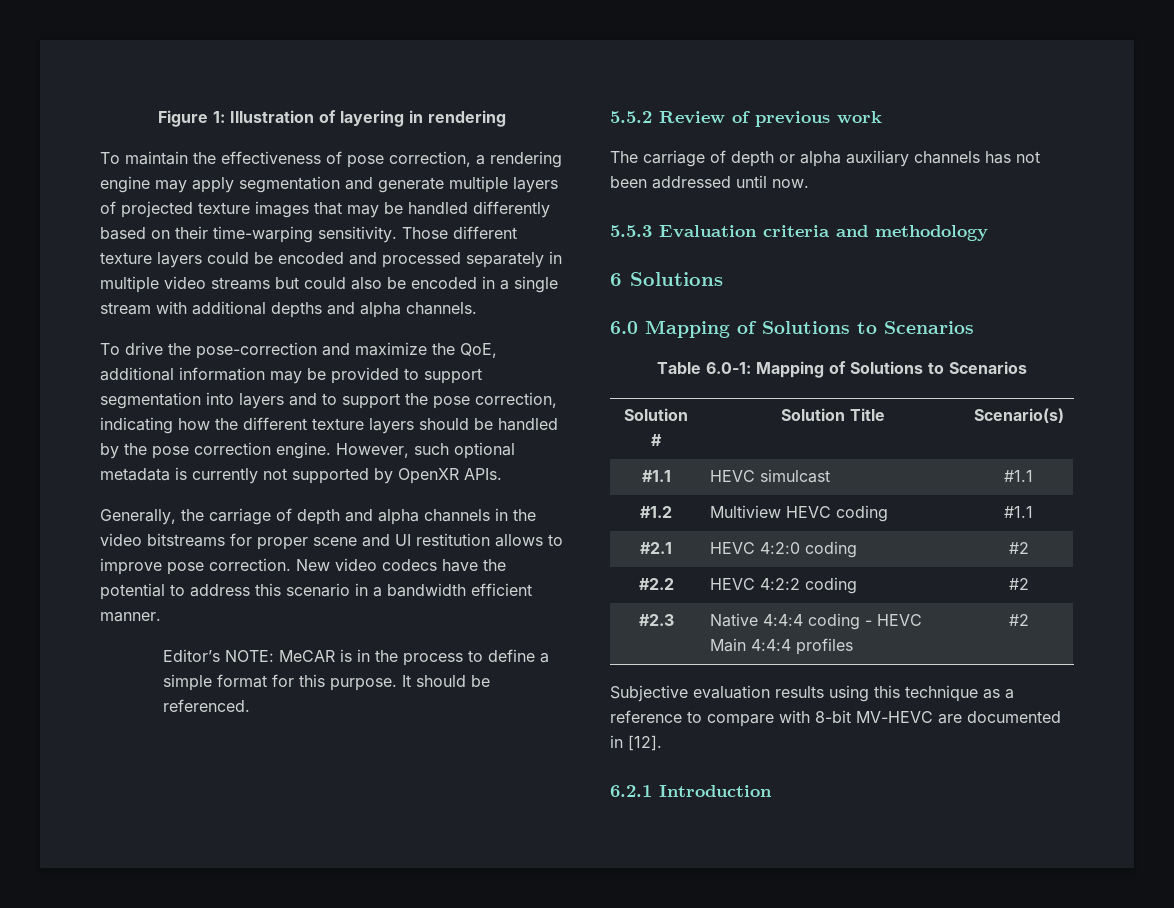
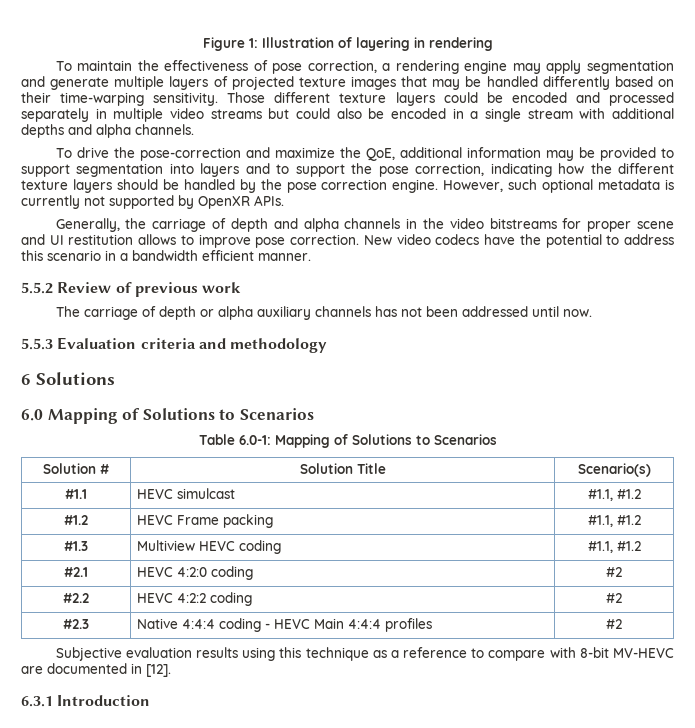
[163,649,550,666] [163,674,491,691] [163,699,251,712] // Editor’s NOTE: MeCAR is in the process to define a simple format for this purpose. It should be referenced. -> (311, 257) none
[1004,470,1033,482] [640,506,672,518] #1.1 // #1.2 -> [587,489,641,501] [64,515,88,525] [137,514,274,528] [587,515,641,527] [64,541,88,551] #1.1, #1.2 // #1.2 | HEVC Frame packing | #1.1, #1.2 // #1.3
[1004,506,1033,518] #1.1 -> [587,541,641,553] #1.1, #1.2
[610,785,652,797] 6.2.1 -> [21,696,53,707] 6.3.1

